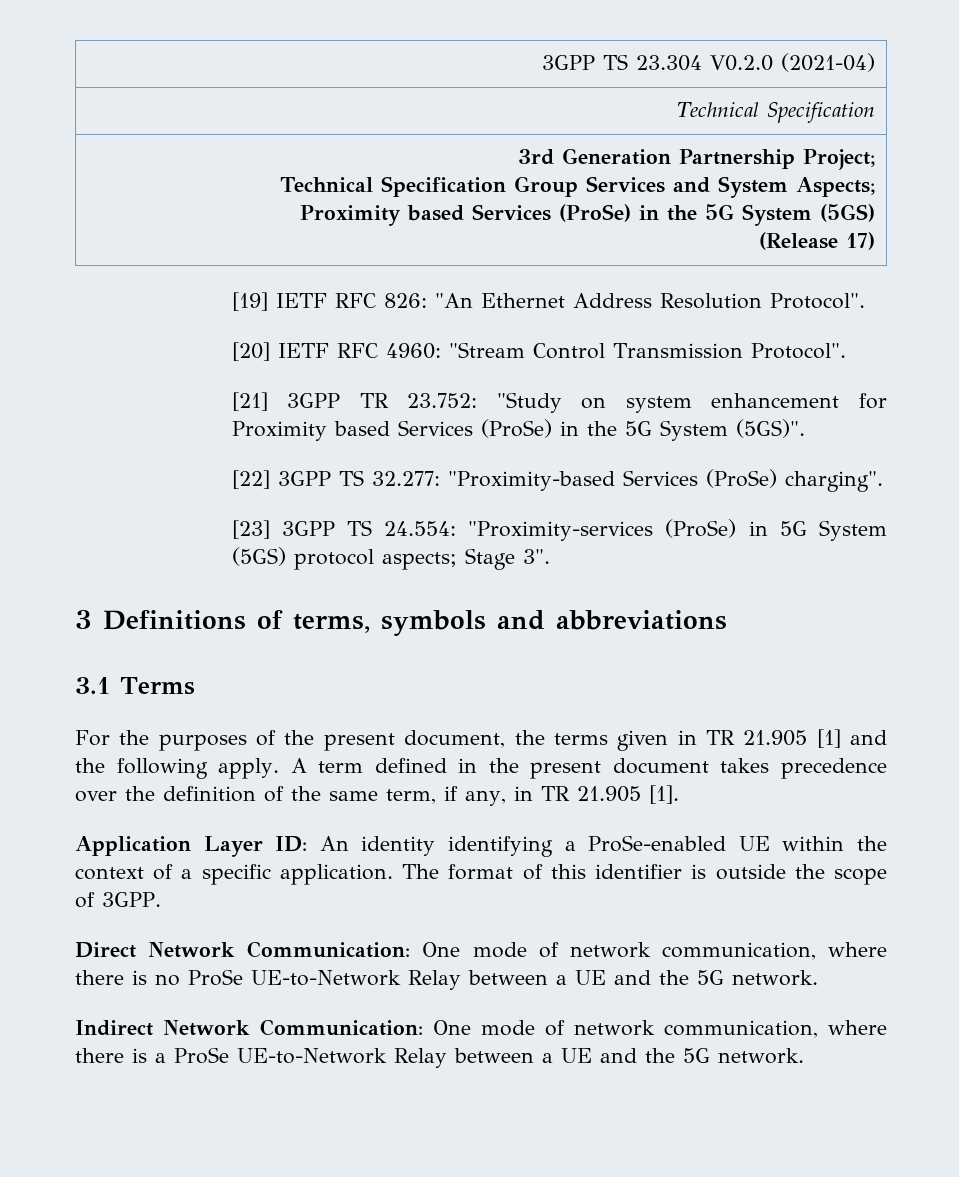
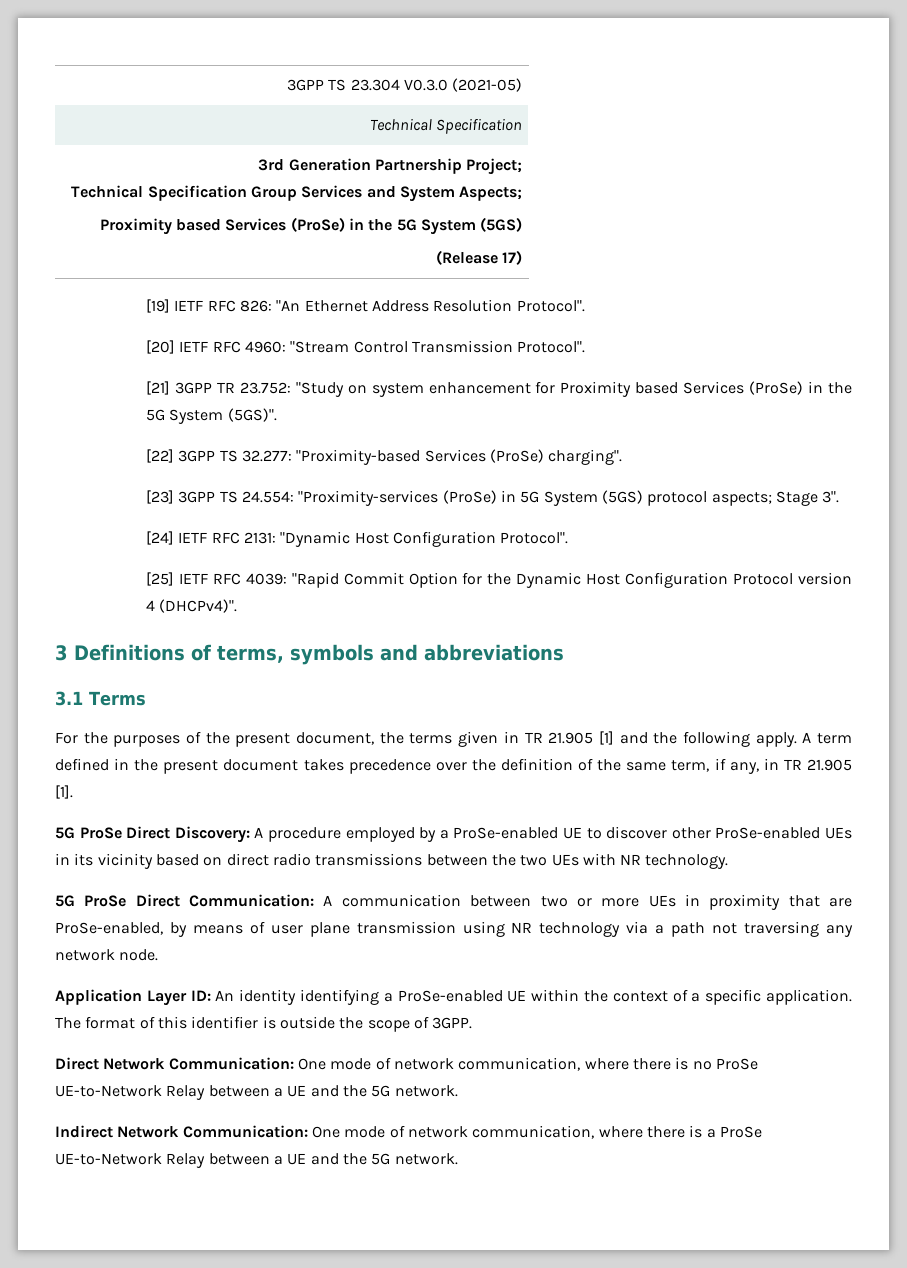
[710,53,876,72] V0.2.0 (2021-04) -> [403,78,523,92] V0.3.0 (2021-05)
(550, 556) none -> [145,531,569,547] [145,572,852,588] [145,599,238,613] // [24] IETF RFC 2131: "Dynamic Host Configuration Protocol". // [25] IETF RFC 4039: "Rapid Commit Option for the Dynamic Host Configuration Protocol version 4 (DHCPv4)".
(679, 794) none -> [55,826,853,843] [55,853,729,869] [55,894,853,910] [55,921,854,937] [55,949,159,961] // 5G ProSe Direct Discovery: A procedure employed by a ProSe-enabled UE to discover other ProSe-enabled UEs in its vicinity based on direct radio transmissions between the two UEs with NR technology. // 5G ProSe Direct Communication: A communication between two or more UEs in proximity that are ProSe-enabled, by means of user plane transmission using NR technology via a path not traversing any network node.

